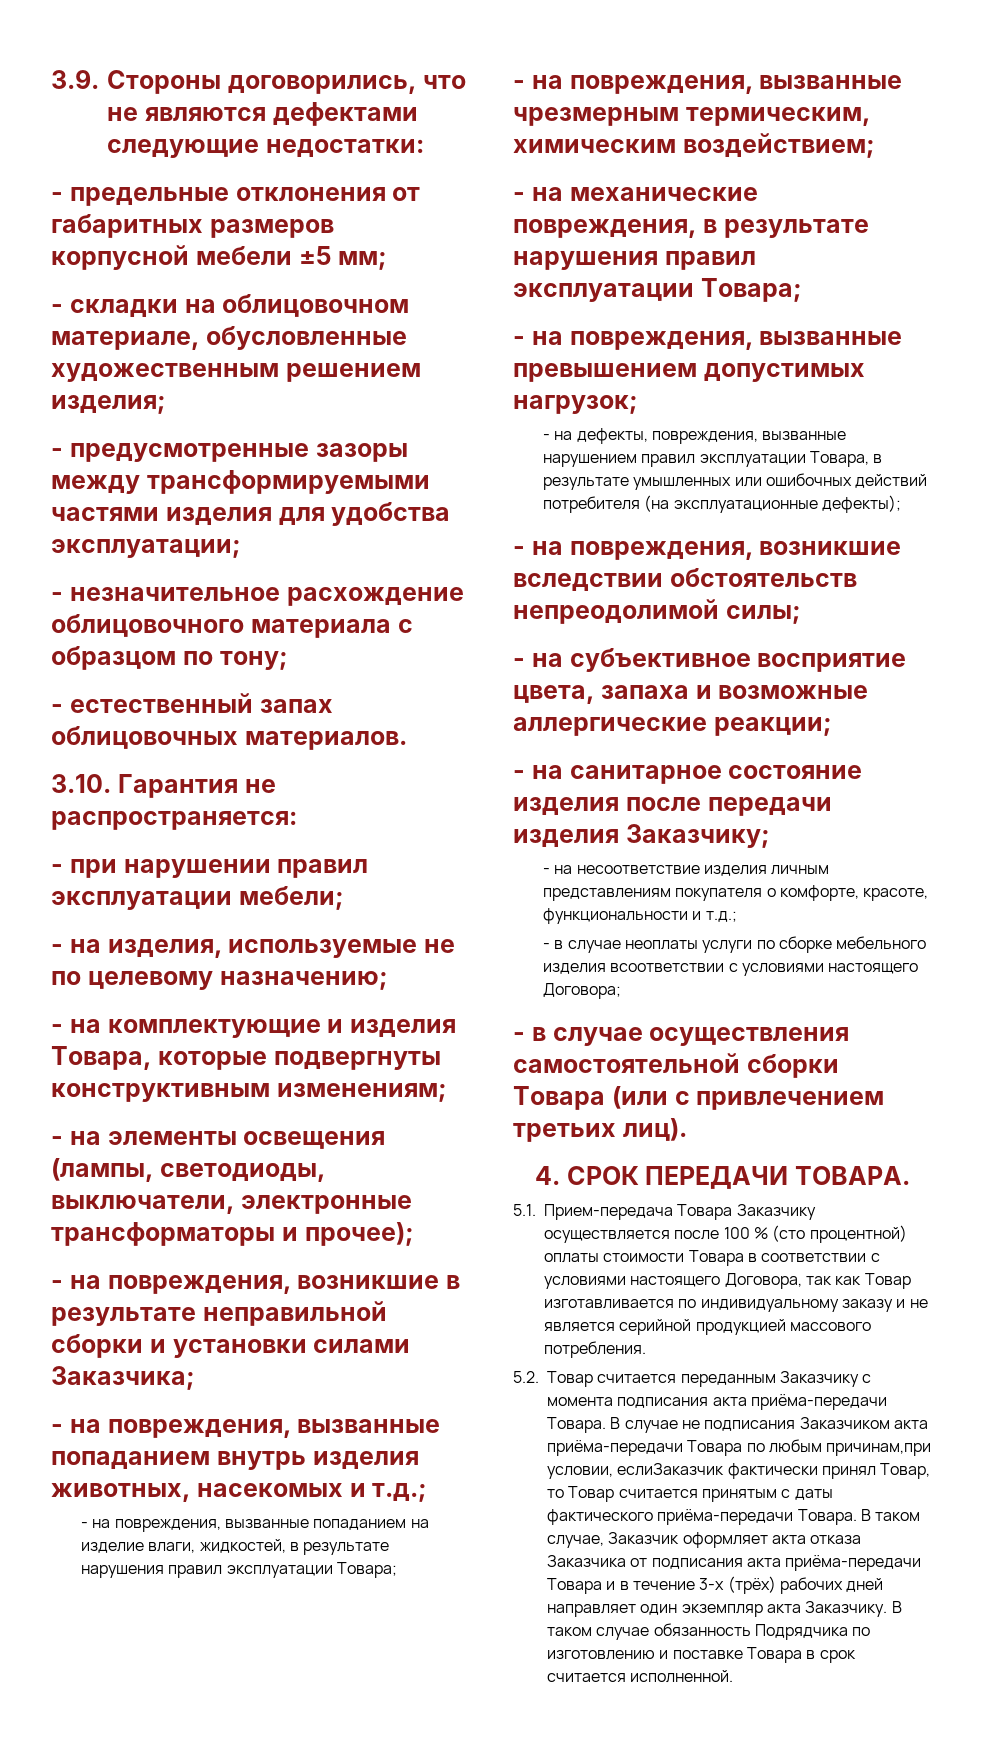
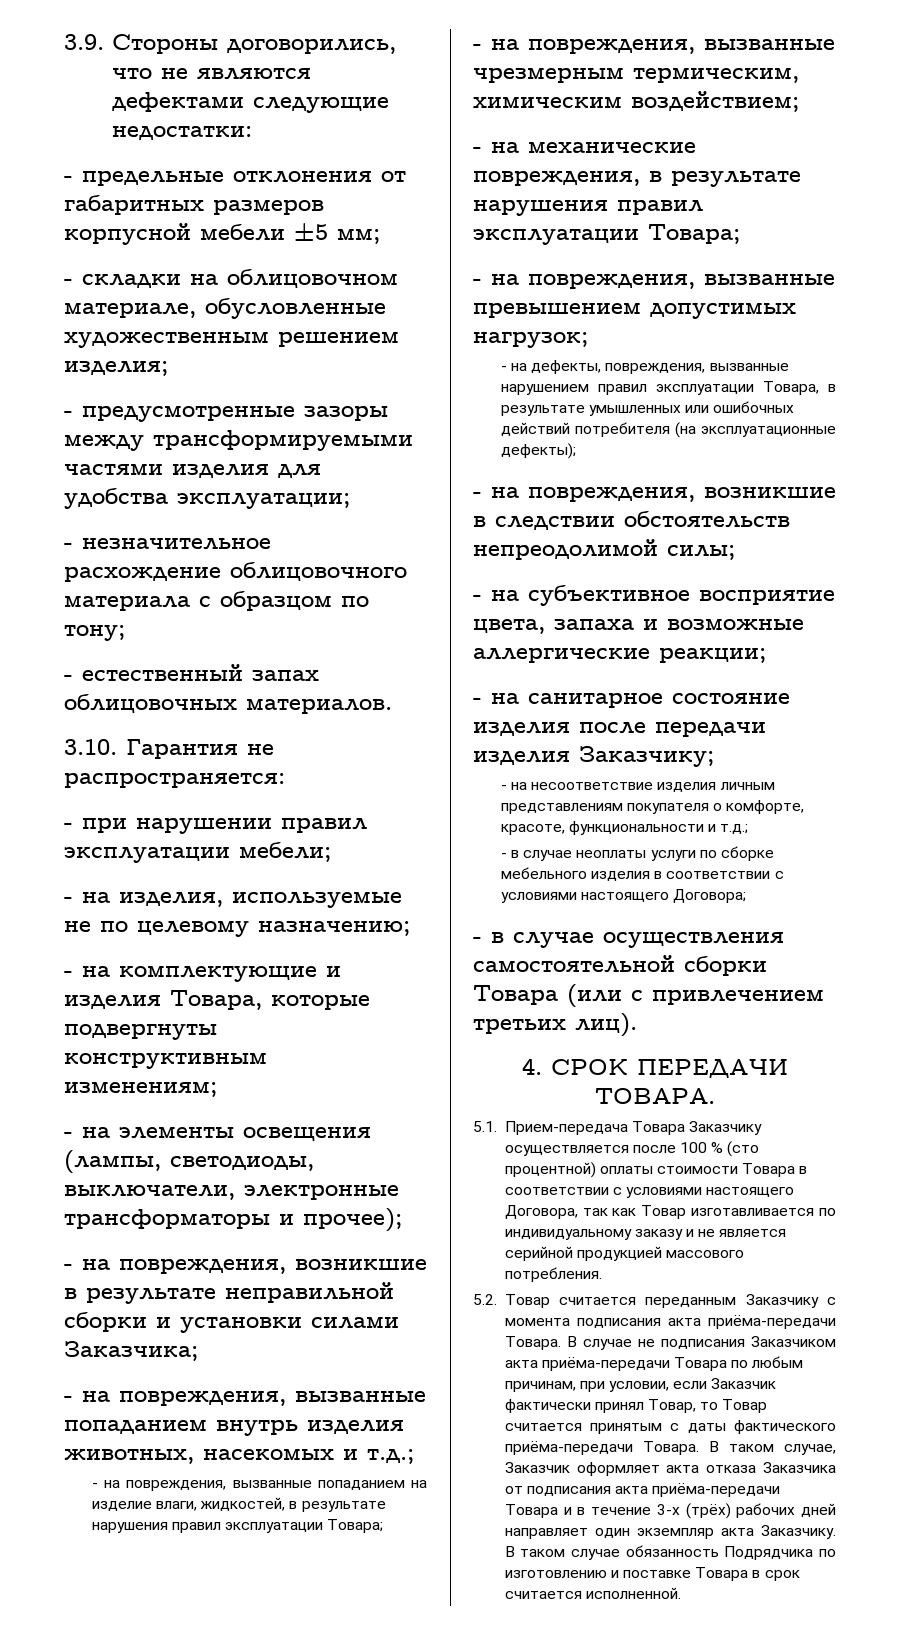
[513,573,663,591] вследствии -> [473,516,615,530] в следствии
[610,963,725,972] всоответствии -> [654,871,771,879] в соответствии
[826,1443,932,1456] [547,1463,725,1479] причинам,при условии, еслиЗаказчик -> [504,1378,777,1392] причинам, при условии, если Заказчик

